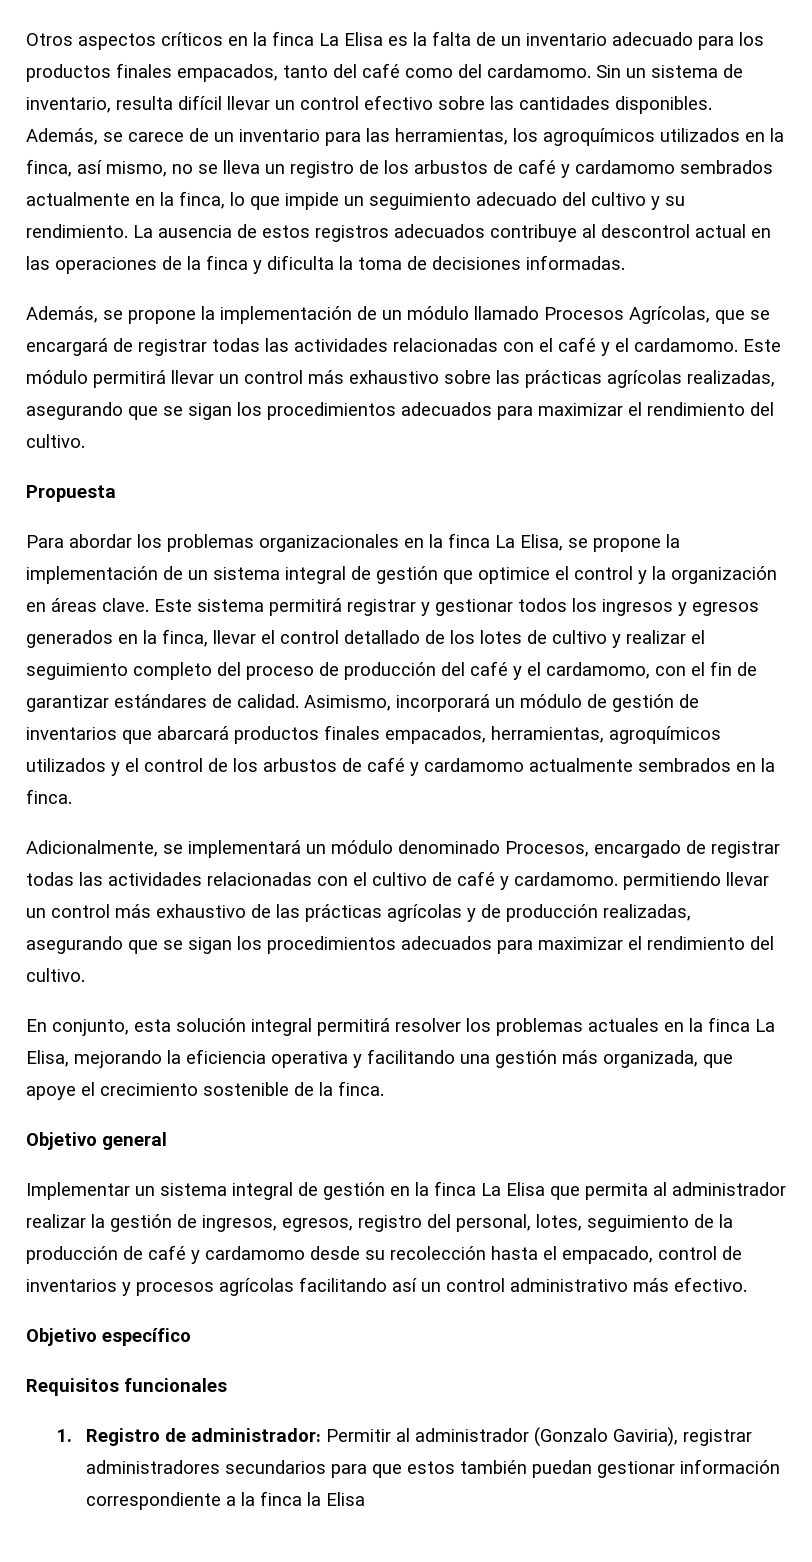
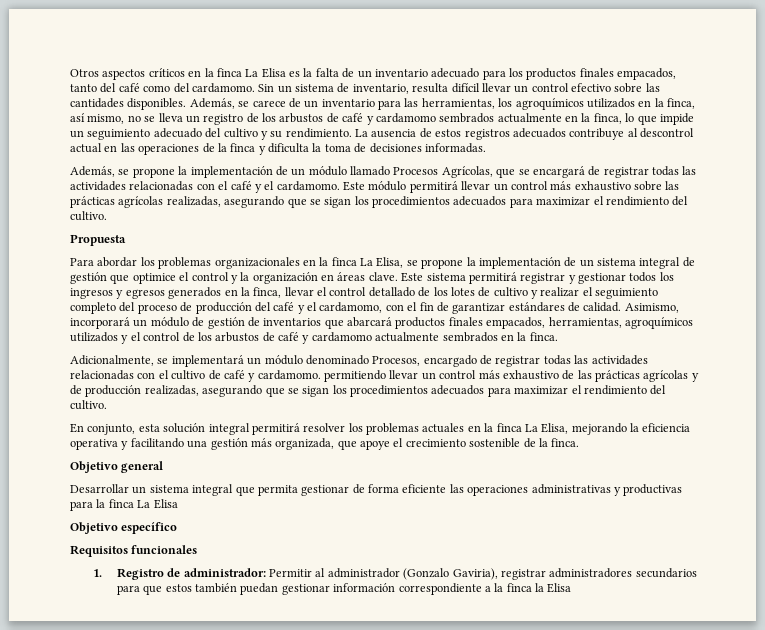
[26,1181,786,1200] [26,1214,733,1232] [26,1245,742,1264] [26,1277,747,1296] Implementar un sistema integral de gestión en la finca La Elisa que permita al administrador realizar la gestión de ingresos, egresos, registro del personal, lotes, seguimiento de la producción de café y cardamomo desde su recolección hasta el empacado, control de inventarios y procesos agrícolas facilitando así un control administrativo más efectivo. -> [70,484,683,496] [70,499,178,511] Desarrollar un sistema integral que permita gestionar de forma eficiente las operaciones administrativas y productivas para la finca La Elisa

